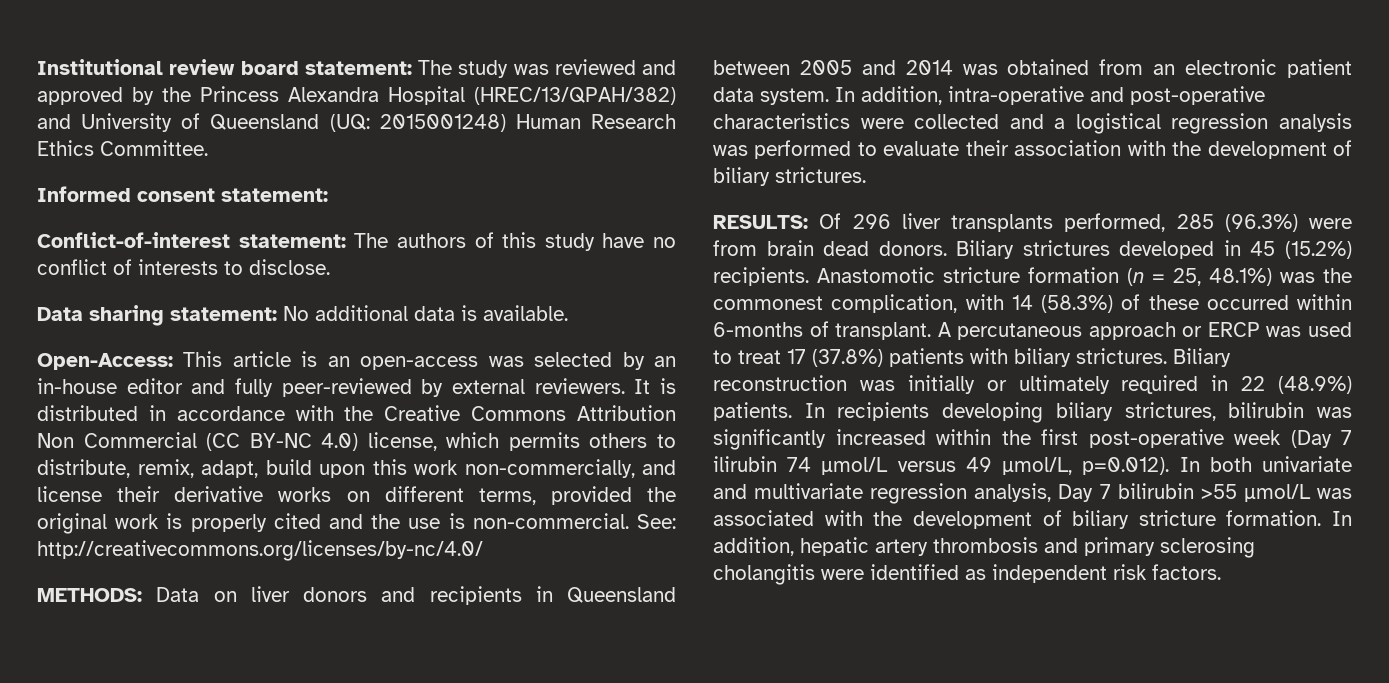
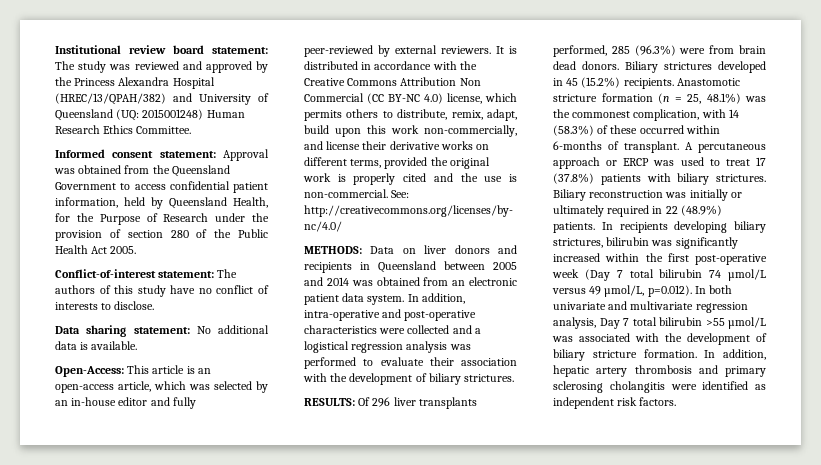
(328, 195) none -> [223,149,269,161] [54,165,230,177] [55,181,268,193] [55,197,268,209] [55,213,269,225] [55,229,268,241] [55,245,137,254] Approval was obtained from the Queensland Government to access confidential patient information, held by Queensland Health, for the Purpose of Research under the provision of section 280 of the Public Health Act 2005.
(479, 363) none -> [118,381,186,392] article, which
[713,456,777,472] ilirubin -> [629,269,703,278] total bilirubin
(1111, 491) none -> [632,317,657,326] total

